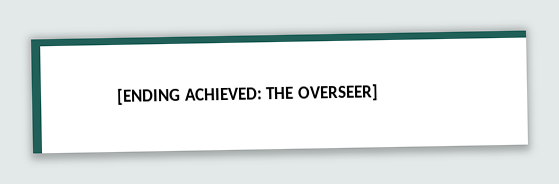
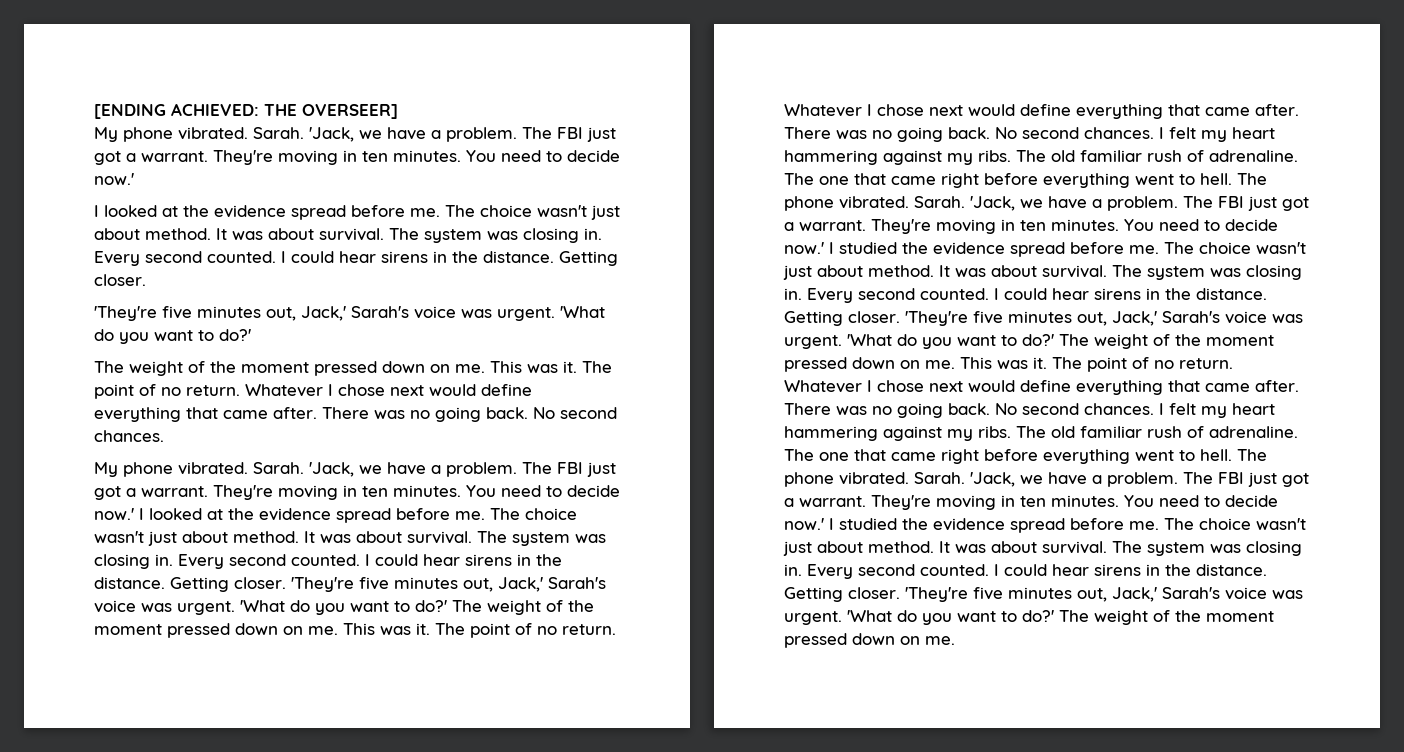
(379, 93) none -> [94,127,616,142] [94,150,620,165] [94,173,134,185] [94,205,620,220] [94,228,602,243] [94,251,618,266] [94,274,146,286] [94,306,605,321] [94,329,251,344] [94,361,612,376] [94,384,532,399] [94,407,617,422] [94,430,164,442] [94,462,616,477] [94,485,620,500] [94,508,577,523] [94,531,606,546] [94,554,562,569] [94,577,606,592] [94,600,594,615] [94,623,616,638] [784,104,1299,119] [784,127,1275,142] [784,150,1298,165] [784,173,1267,188] [784,196,1309,211] [784,219,1278,234] [784,242,1306,257] [783,265,1302,280] [784,288,1267,303] [784,311,1303,326] [784,334,1274,349] [784,357,1233,372] [784,380,1299,395] [784,403,1275,418] [784,426,1298,441] [784,449,1267,464] [784,472,1309,487] [784,495,1278,510] [784,518,1306,533] [783,541,1302,556] [784,564,1267,579] [784,587,1303,602] [784,610,1274,625] [784,633,955,648] // My phone vibrated. Sarah. 'Jack, we have a problem. The FBI just got a warrant. They're moving in ten minutes. You need to decide now.' // I looked at the evidence spread before me. The choice wasn't just about method. It was about survival. The system was closing in. Every second counted. I could hear sirens in the distance. Getting closer. // 'They're five minutes out, Jack,' Sarah's voice was urgent. 'What do you want to do?' // The weight of the moment pressed down on me. This was it. The point of no return. Whatever I chose next would define everything that came after. There was no going back. No second chances. // My phone vibrated. Sarah. 'Jack, we have a problem. The FBI just got a warrant. They're moving in ten minutes. You need to decide now.' I looked at the evidence spread before me. The choice wasn't just about method. It was about survival. The system was closing in. Every second counted. I could hear sirens in the distance. Getting closer. 'They're five minutes out, Jack,' Sarah's voice was urgent. 'What do you want to do?' The weight of the moment pressed down on me. This was it. The point of no return. Whatever I chose next would define everything that came after. There was no going back. No second chances. I felt my heart hammering against my ribs. The old familiar rush of adrenaline. The one that came right before everything went to hell. The phone vibrated. Sarah. 'Jack, we have a problem. The FBI just got a warrant. They're moving in ten minutes. You need to decide now.' I studied the evidence spread before me. The choice wasn't just about method. It was about survival. The system was closing in. Every second counted. I could hear sirens in the distance. Getting closer. 'They're five minutes out, Jack,' Sarah's voice was urgent. 'What do you want to do?' The weight of the moment pressed down on me. This was it. The point of no return. Whatever I chose next would define everything that came after. There was no going back. No second chances. I felt my heart hammering against my ribs. The old familiar rush of adrenaline. The one that came right before everything went to hell. The phone vibrated. Sarah. 'Jack, we have a problem. The FBI just got a warrant. They're moving in ten minutes. You need to decide now.' I studied the evidence spread before me. The choice wasn't just about method. It was about survival. The system was closing in. Every second counted. I could hear sirens in the distance. Getting closer. 'They're five minutes out, Jack,' Sarah's voice was urgent. 'What do you want to do?' The weight of the moment pressed down on me.

